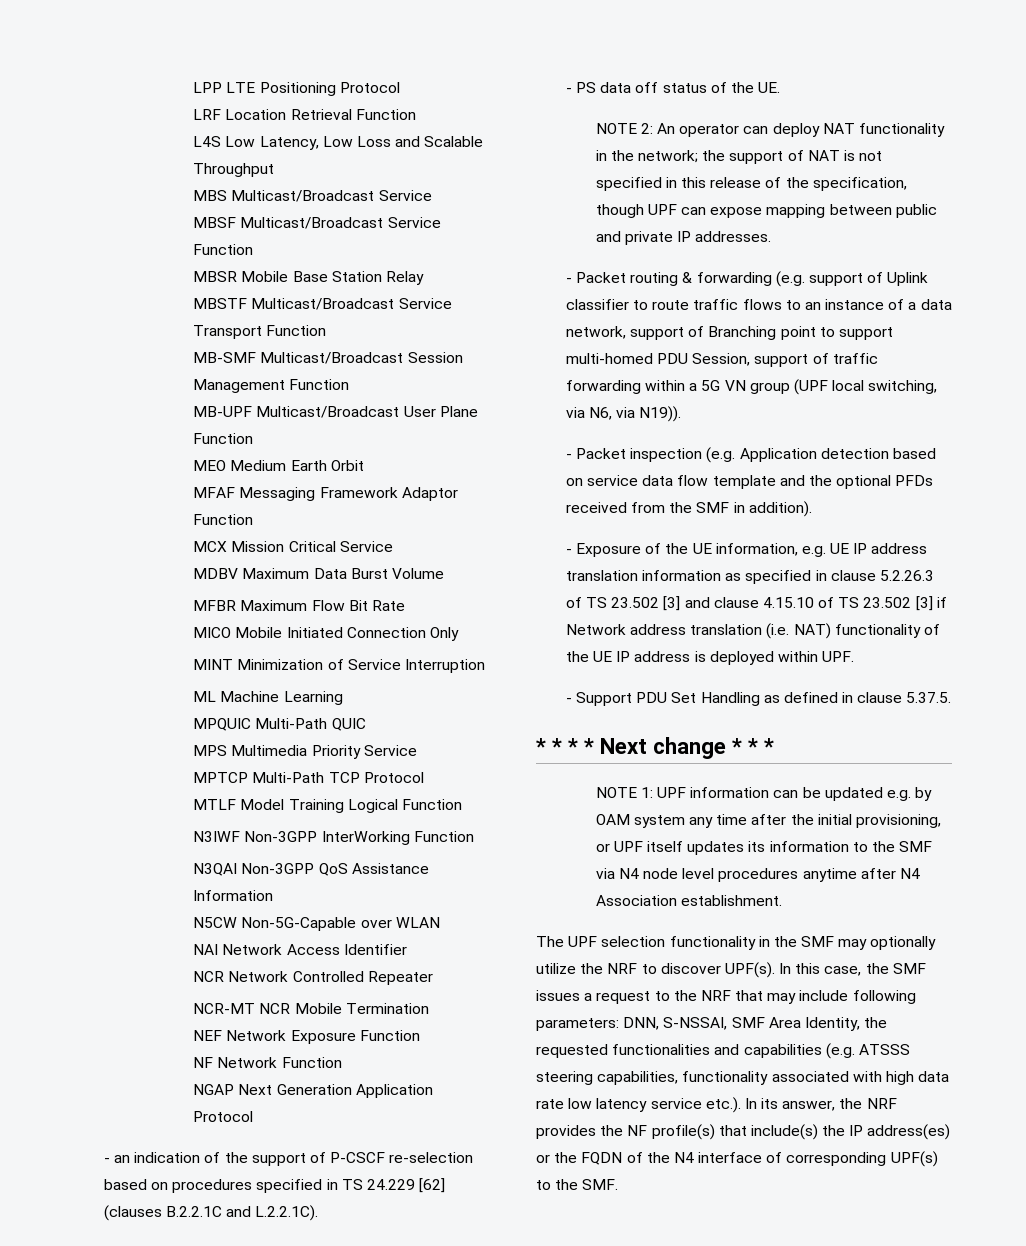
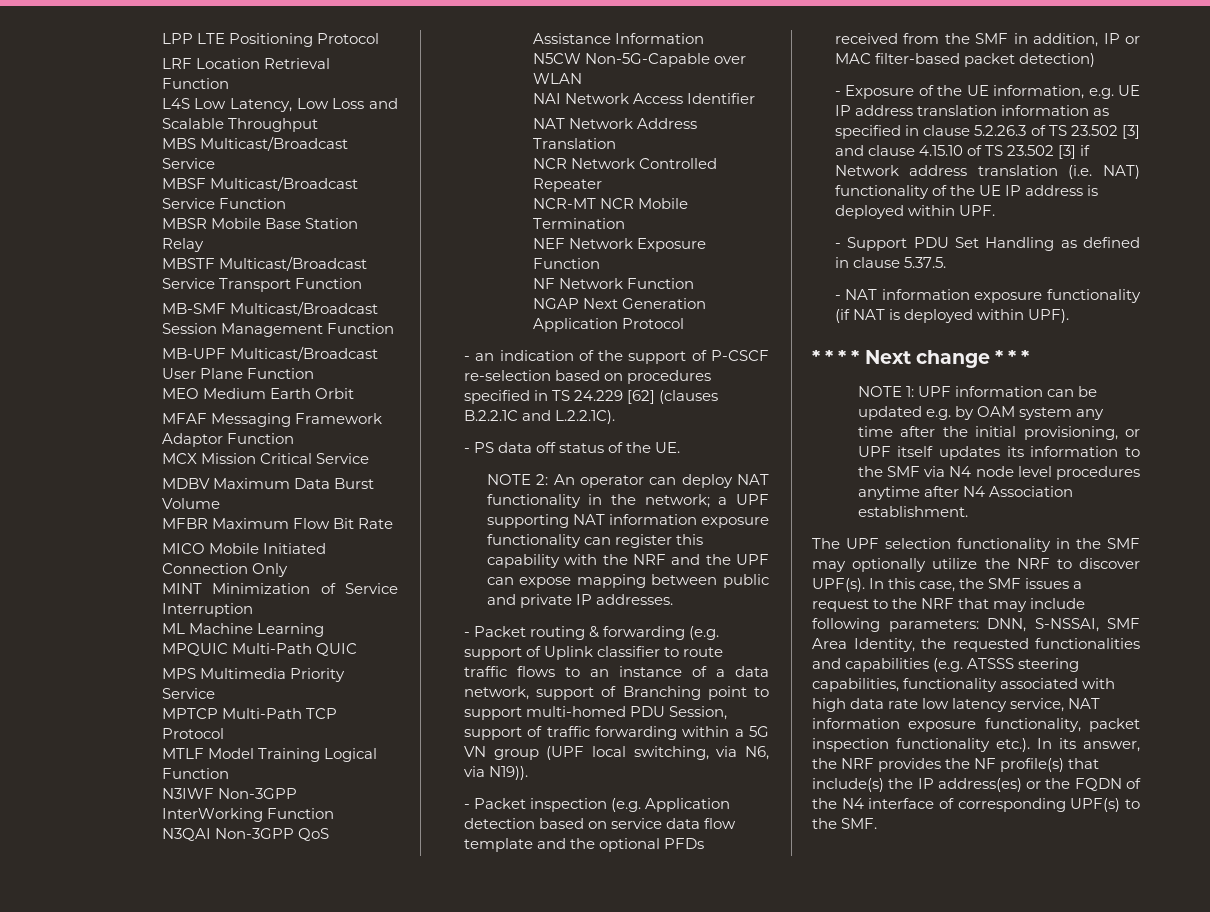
(407, 949) none -> [532,118,697,129] [532,138,616,149] // NAT Network Address Translation
[702,150,883,164] [595,177,907,191] [595,204,644,218] the support of NAT is not specified in this release of the specification, though -> [718,494,769,505] [486,514,769,528] [486,534,703,548] [486,554,731,568] a UPF supporting NAT information exposure functionality can register this capability with the NRF and the
[748,501,812,517] addition). -> [1033,33,1140,47] [834,53,1096,67] addition, IP or MAC filter-based packet detection)
(952, 697) none -> [834,289,1141,303] [834,309,1070,323] // - NAT information exposure functionality (if NAT is deployed within UPF).
[650,1098,702,1109] service -> [1010,698,1101,712] [812,718,1140,732] [812,738,990,752] service, NAT information exposure functionality, packet inspection functionality

